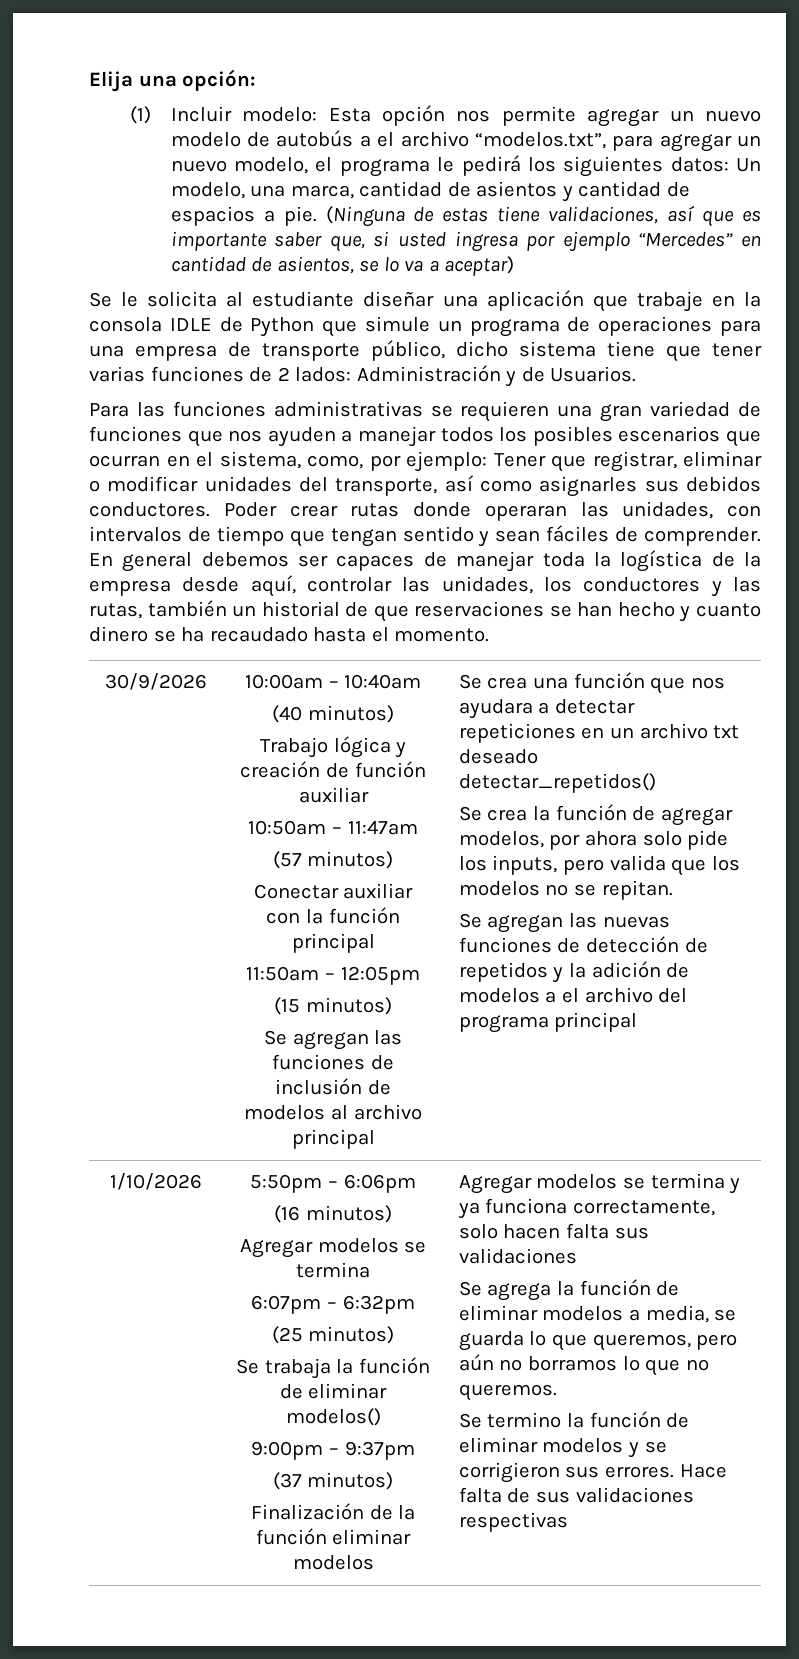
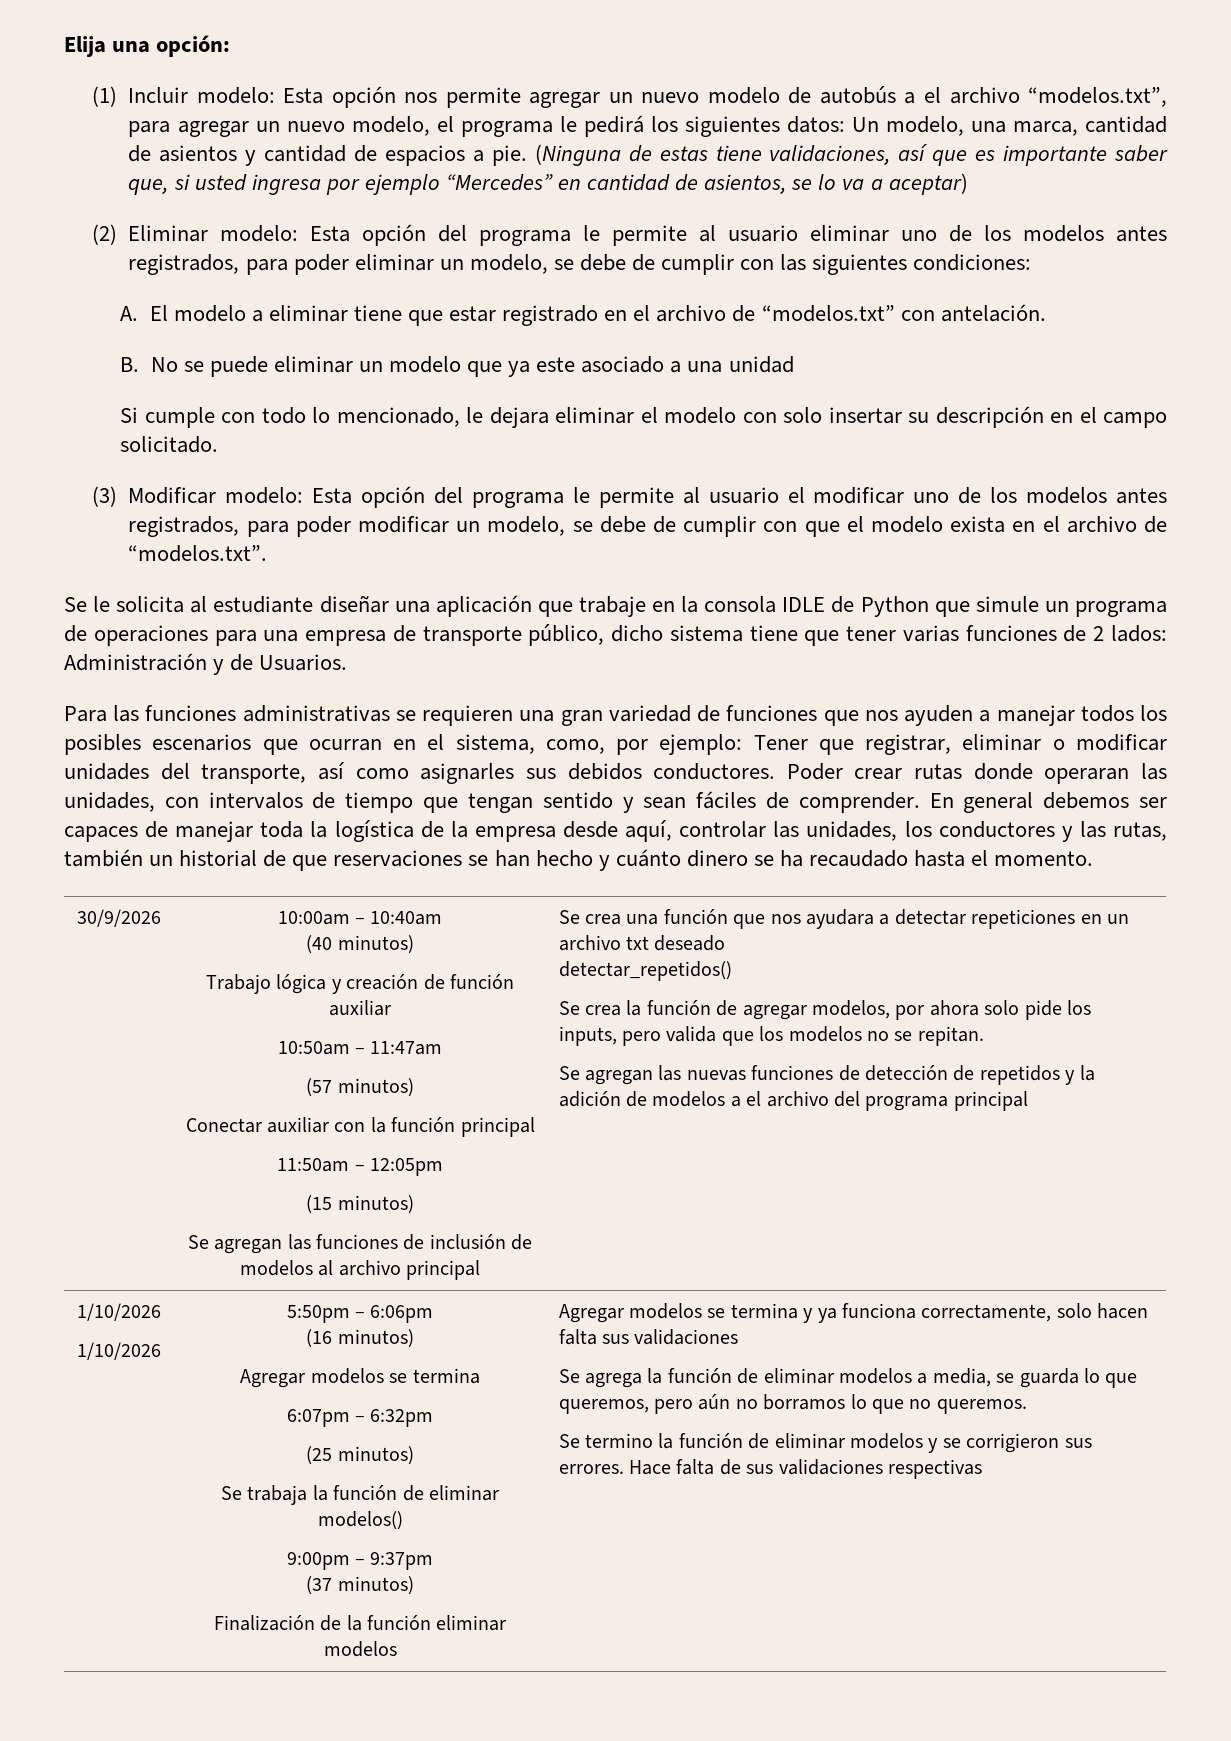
(515, 266) none -> [92,224,1167,246] [128,254,1032,275] [120,304,1046,326] [120,356,794,377] [120,406,1167,428] [120,436,219,453] [92,486,1167,508] [128,516,1168,537] [128,545,268,562] // (2) Eliminar modelo: Esta opción del programa le permite al usuario eliminar uno de los modelos antes registrados, para poder eliminar un modelo, se debe de cumplir con las siguientes condiciones: // A. El modelo a eliminar tiene que estar registrado en el archivo de “modelos.txt” con antelación. // B. No se puede eliminar un modelo que ya este asociado a una unidad // Si cumple con todo lo mencionado, le dejara eliminar el modelo con solo insertar su descripción en el campo solicitado. // (3) Modificar modelo: Esta opción del programa le permite al usuario el modificar uno de los modelos antes registrados, para poder modificar un modelo, se debe de cumplir con que el modelo exista en el archivo de “modelos.txt”.
[696,603,761,617] cuanto -> [615,849,681,867] cuánto
(202, 1181) none -> [76,1342,161,1360] // 1/10/2026

